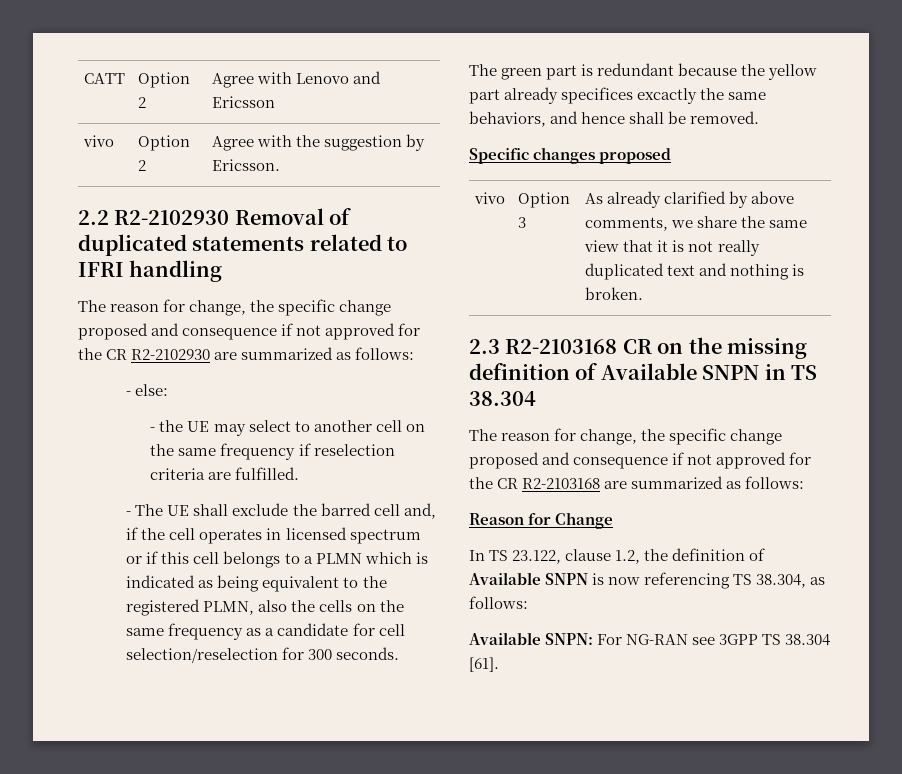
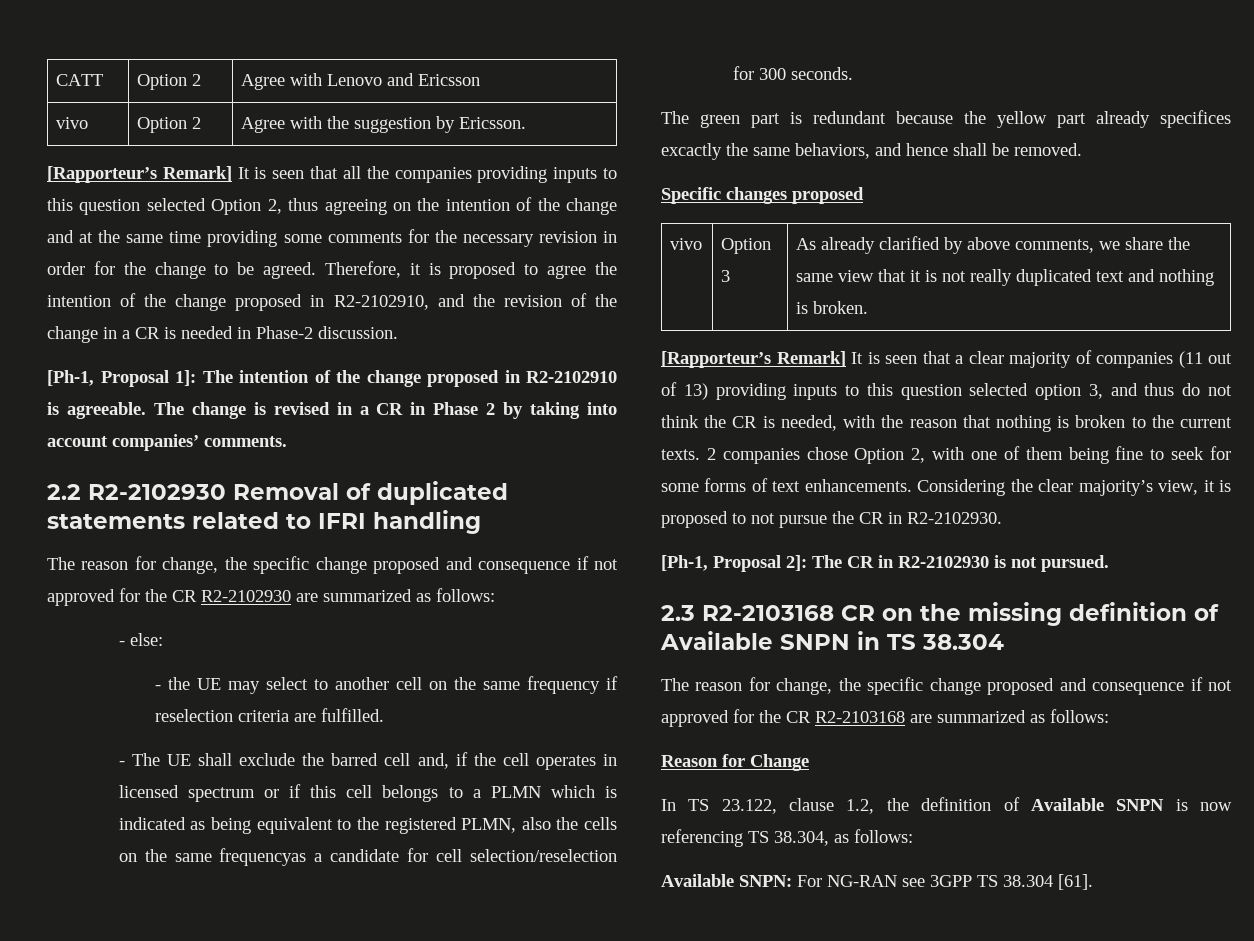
(281, 165) none -> [47,166,617,183] [47,197,617,215] [47,229,617,247] [47,261,617,279] [47,293,617,311] [47,326,398,343] [47,370,617,387] [47,402,618,419] [47,434,287,451] // [Rapporteur’s Remark] It is seen that all the companies providing inputs to this question selected Option 2, thus agreeing on the intention of the change and at the same time providing some comments for the necessary revision in order for the change to be agreed. Therefore, it is proposed to agree the intention of the change proposed in R2-2102910, and the revision of the change in a CR is needed in Phase-2 discussion. // [Ph-1, Proposal 1]: The intention of the change proposed in R2-2102910 is agreeable. The change is revised in a CR in Phase 2 by taking into account companies’ comments.
[168,623,262,640] frequency as -> [219,848,307,866] frequencyas
(644, 293) none -> [661,350,1232,368] [661,382,1232,400] [661,415,1232,432] [661,446,1231,464] [661,478,1231,496] [661,511,1002,528] [661,555,1109,572] // [Rapporteur’s Remark] It is seen that a clear majority of companies (11 out of 13) providing inputs to this question selected option 3, and thus do not think the CR is needed, with the reason that nothing is broken to the current texts. 2 companies chose Option 2, with one of them being fine to seek for some forms of text enhancements. Considering the clear majority’s view, it is proposed to not pursue the CR in R2-2102930. // [Ph-1, Proposal 2]: The CR in R2-2102930 is not pursued.

